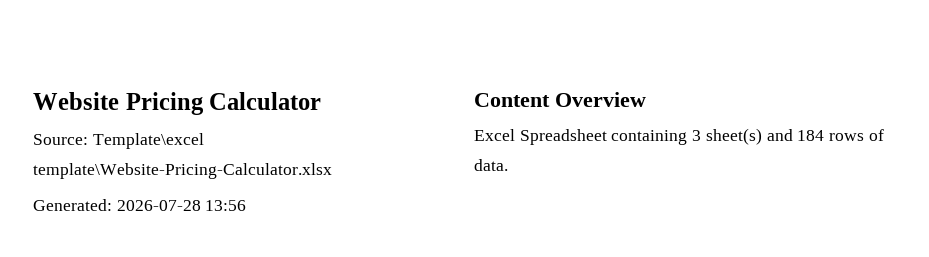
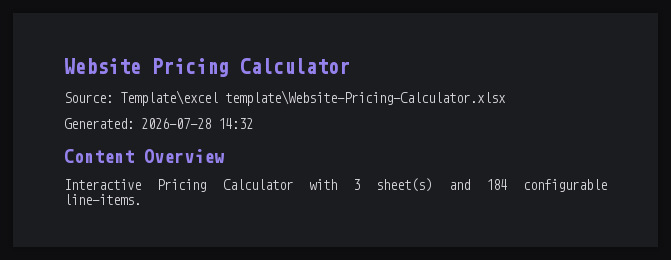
[205,200,247,211] 13:56 -> [218,118,253,129] 14:32
[474,129,688,145] Excel Spreadsheet containing -> [64,179,337,192] Interactive Pricing Calculator with
[829,129,884,141] [474,159,508,171] rows of data. -> [523,179,607,192] [64,194,141,205] configurable line-items.

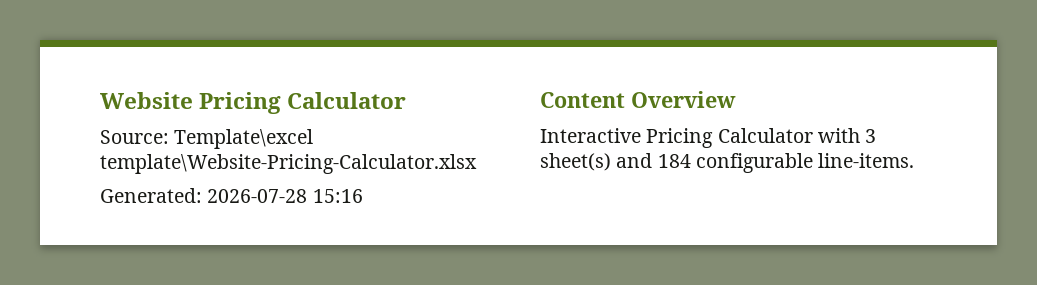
[218,118,253,129] 14:32 -> [312,189,363,203] 15:16

